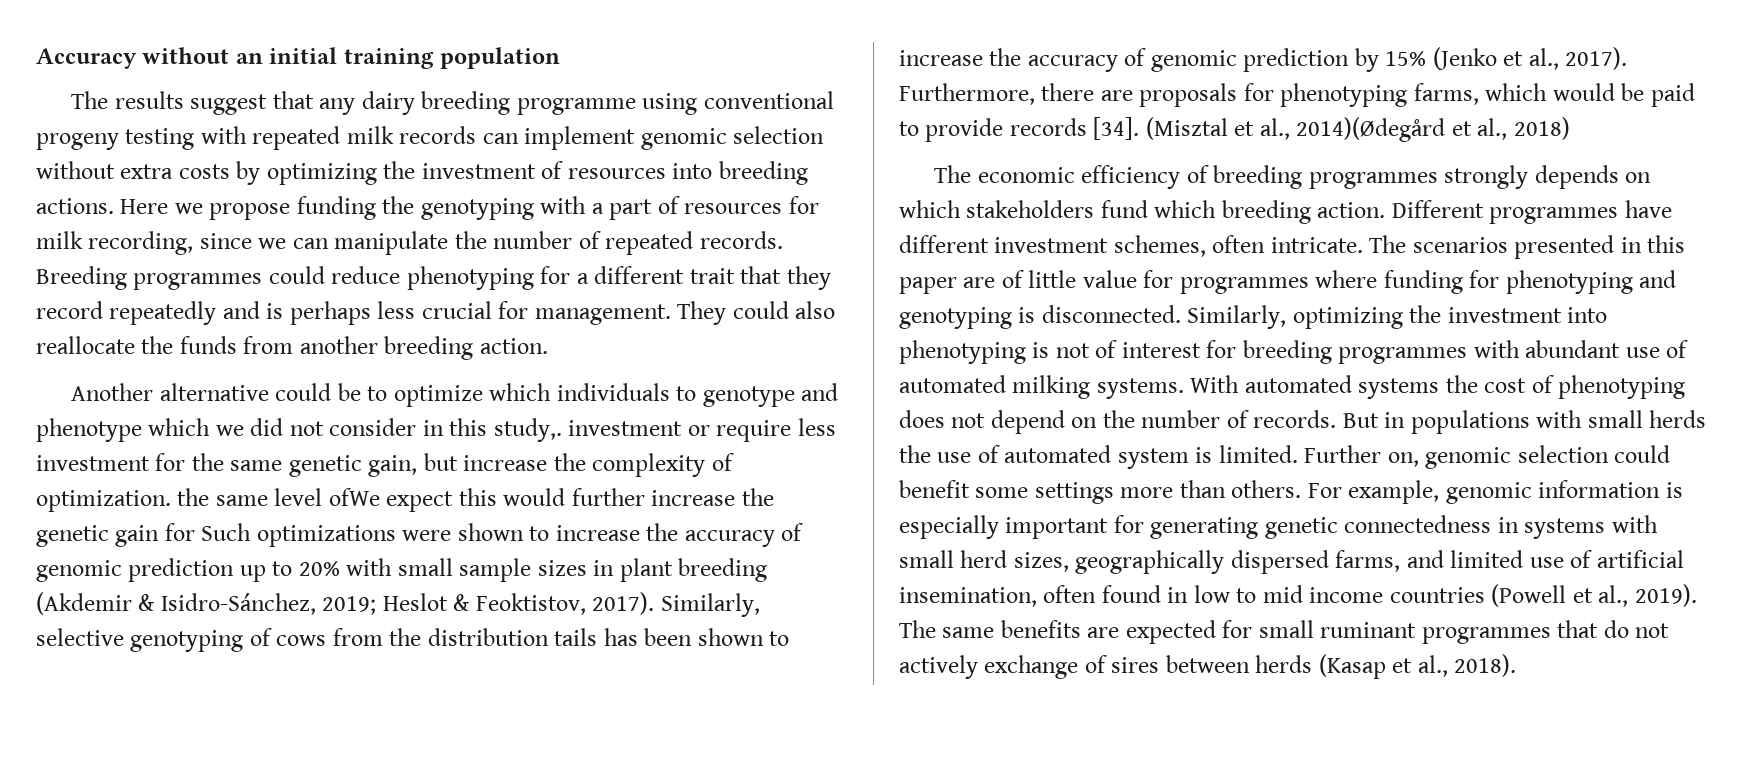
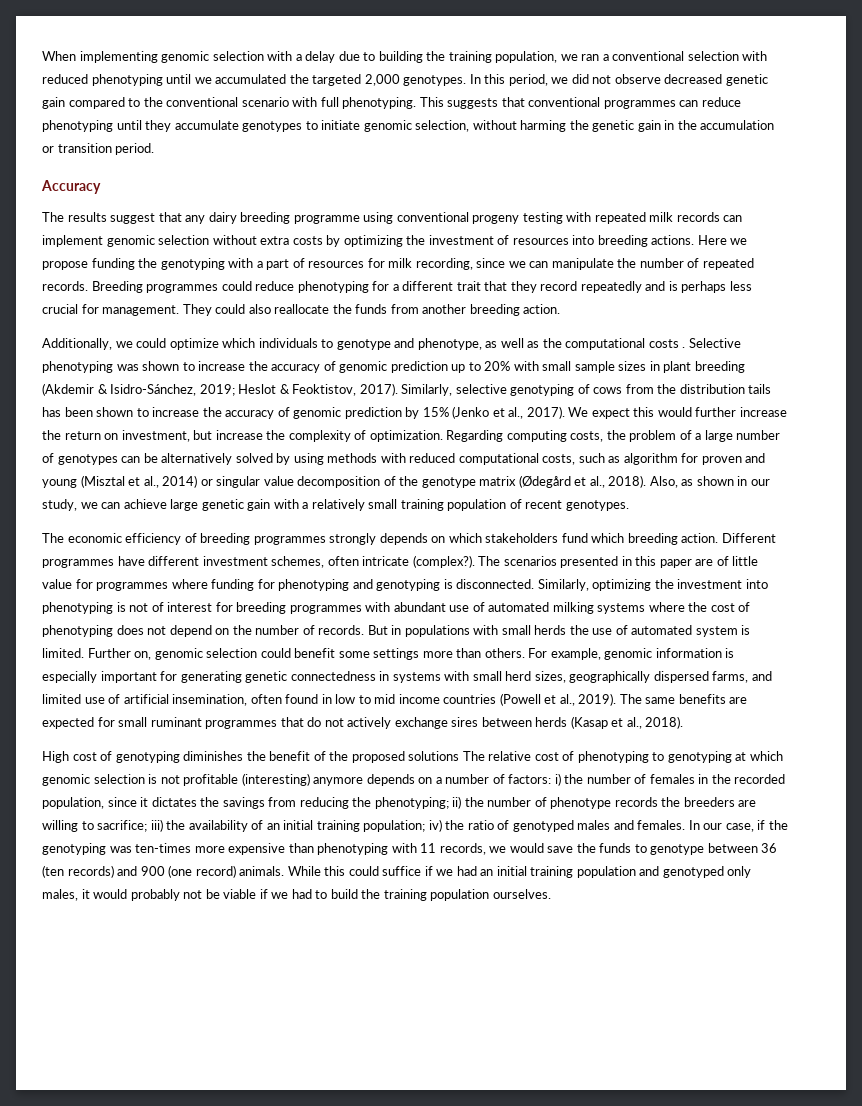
[36,47,561,69] Accuracy without an initial training population -> [42,51,768,63] [42,74,768,86] [42,97,741,109] [42,120,775,132] [42,143,155,155] [41,180,101,194] When implementing genomic selection with a delay due to building the training population, we ran a conventional selection with reduced phenotyping until we accumulated the targeted 2,000 genotypes. In this period, we did not observe decreased genetic gain compared to the conventional scenario with full phenotyping. This suggests that conventional programmes can reduce phenotyping until they accumulate genotypes to initiate genomic selection, without harming the genetic gain in the accumulation or transition period. // Accuracy
[71,383,388,401] Another alternative could be to -> [42,338,167,350] Additionally, we could
[36,418,836,442] [36,453,734,477] [36,488,774,512] [36,523,452,547] phenotype which we did not consider in this study,. investment or require less investment for the same genetic gain, but increase the complexity of optimization. the same level ofWe expect this would further increase the genetic gain for Such optimizations were -> [417,338,741,350] [42,361,139,373] phenotype, as well as the computational costs . Selective phenotyping was
[899,83,1695,107] [899,117,1570,142] Furthermore, there are proposals for phenotyping farms, which would be paid to provide records [34]. (Misztal et al., 2014)(Ødegård et al., 2018) -> [568,407,787,419] [42,430,781,442] [42,453,766,465] [42,475,770,488] [42,499,629,511] We expect this would further increase the return on investment, but increase the complexity of optimization. Regarding computing costs, the problem of a large number of genotypes can be alternatively solved by using methods with reduced computational costs, such as algorithm for proven and young (Misztal et al., 2014) or singular value decomposition of the genotype matrix (Ødegård et al., 2018). Also, as shown in our study, we can achieve large genetic gain with a relatively small training population of recent genotypes.
[1270,237,1363,253] intricate. -> [362,555,475,568] intricate (complex?).
[1096,375,1440,399] systems. With automated systems -> [597,602,685,614] systems where
[1084,655,1107,673] of -> (448, 723) none
(1517, 665) none -> [42,751,783,763] [42,773,786,786] [42,796,757,809] [42,819,788,832] [42,843,778,855] [42,865,752,878] [42,889,551,901] // High cost of genotyping diminishes the benefit of the proposed solutions The relative cost of phenotyping to genotyping at which genomic selection is not profitable (interesting) anymore depends on a number of factors: i) the number of females in the recorded population, since it dictates the savings from reducing the phenotyping; ii) the number of phenotype records the breeders are willing to sacrifice; iii) the availability of an initial training population; iv) the ratio of genotyped males and females. In our case, if the genotyping was ten-times more expensive than phenotyping with 11 records, we would save the funds to genotype between 36 (ten records) and 900 (one record) animals. While this could suffice if we had an initial training population and genotyped only males, it would probably not be viable if we had to build the training population ourselves.

